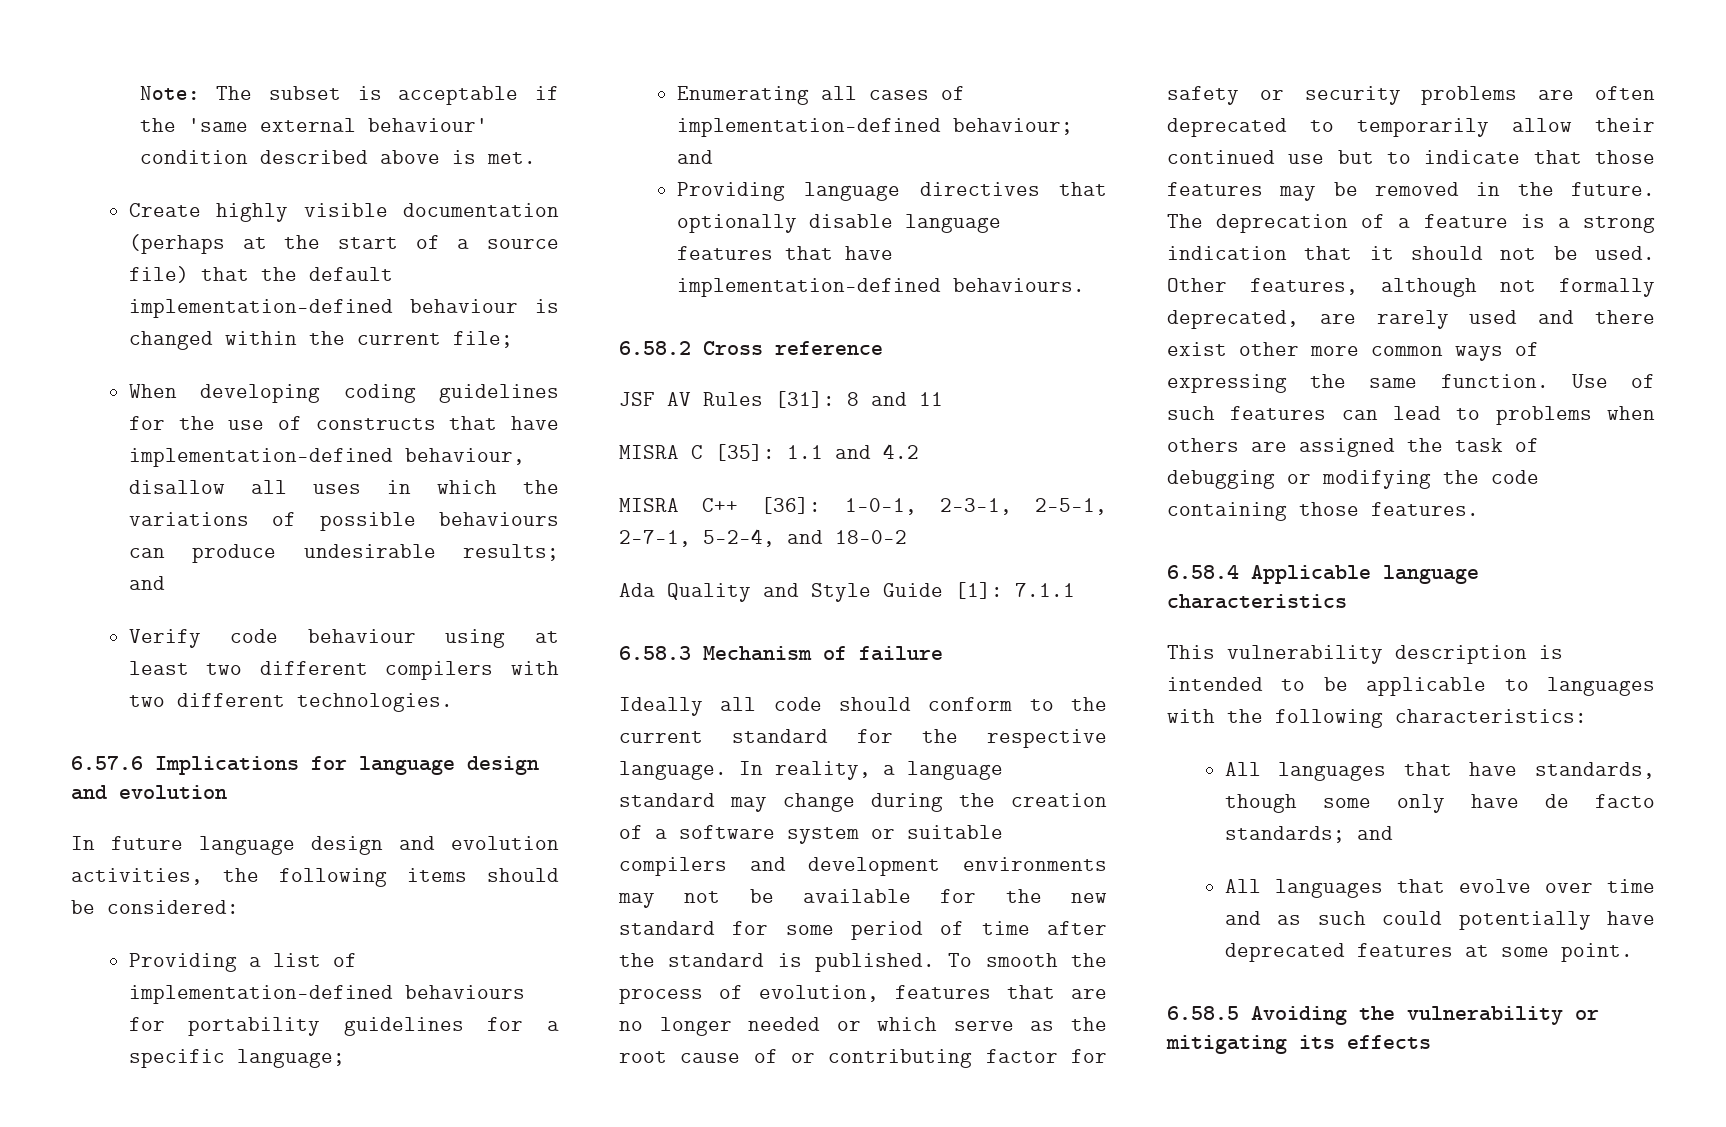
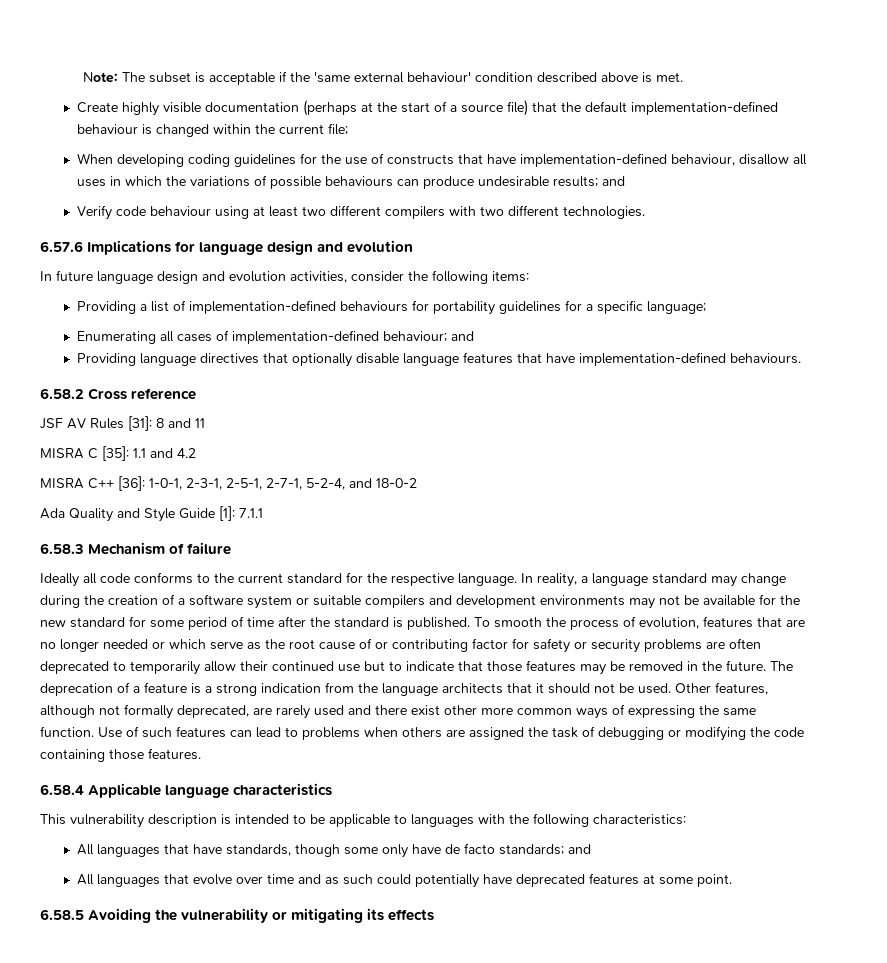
[223,868,559,887] [71,900,239,914] the following items should be considered: -> [351,270,529,284] consider the following items:
[839,697,1013,711] should conform -> [134,572,193,584] conforms
(1287, 253) none -> [325,682,503,696] from the language architects

